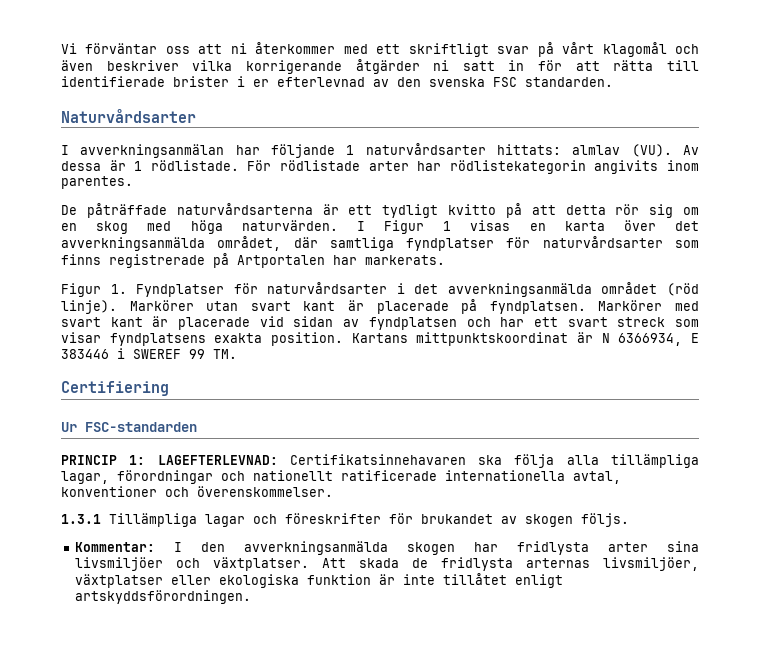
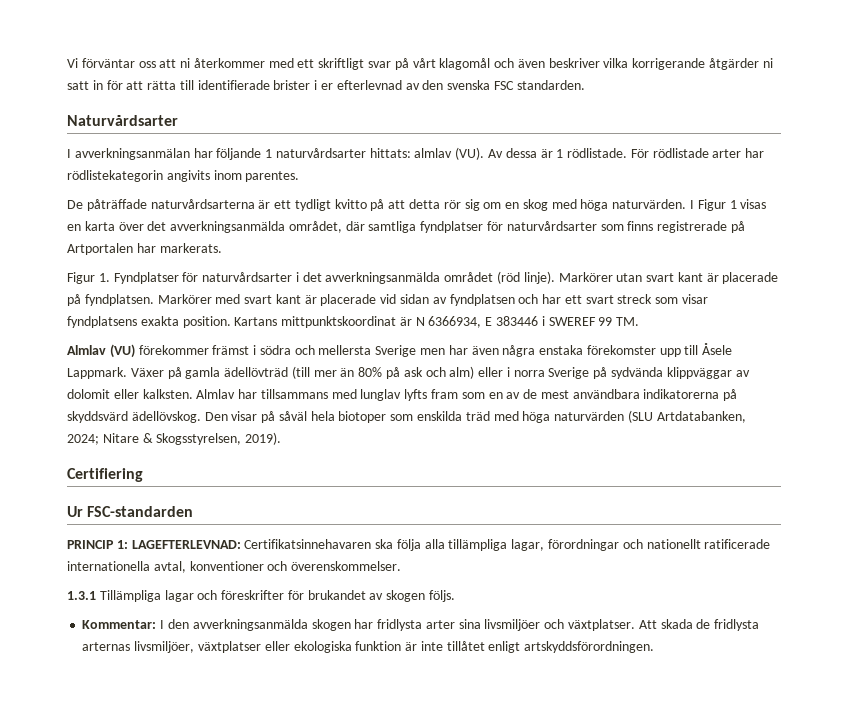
(237, 354) none -> [67,343,733,358] [67,366,750,379] [67,389,738,401] [67,410,746,423] [67,432,282,445] // Almlav (VU) förekommer främst i södra och mellersta Sverige men har även några enstaka förekomster upp till Åsele Lappmark. Växer på gamla ädellövträd (till mer än 80% på ask och alm) eller i norra Sverige på sydvända klippväggar av dolomit eller kalksten. Almlav har tillsammans med lunglav lyfts fram som en av de mest användbara indikatorerna på skyddsvärd ädellövskog. Den visar på såväl hela biotoper som enskilda träd med höga naturvärden (SLU Artdatabanken, 2024; Nitare & Skogsstyrelsen, 2019).

